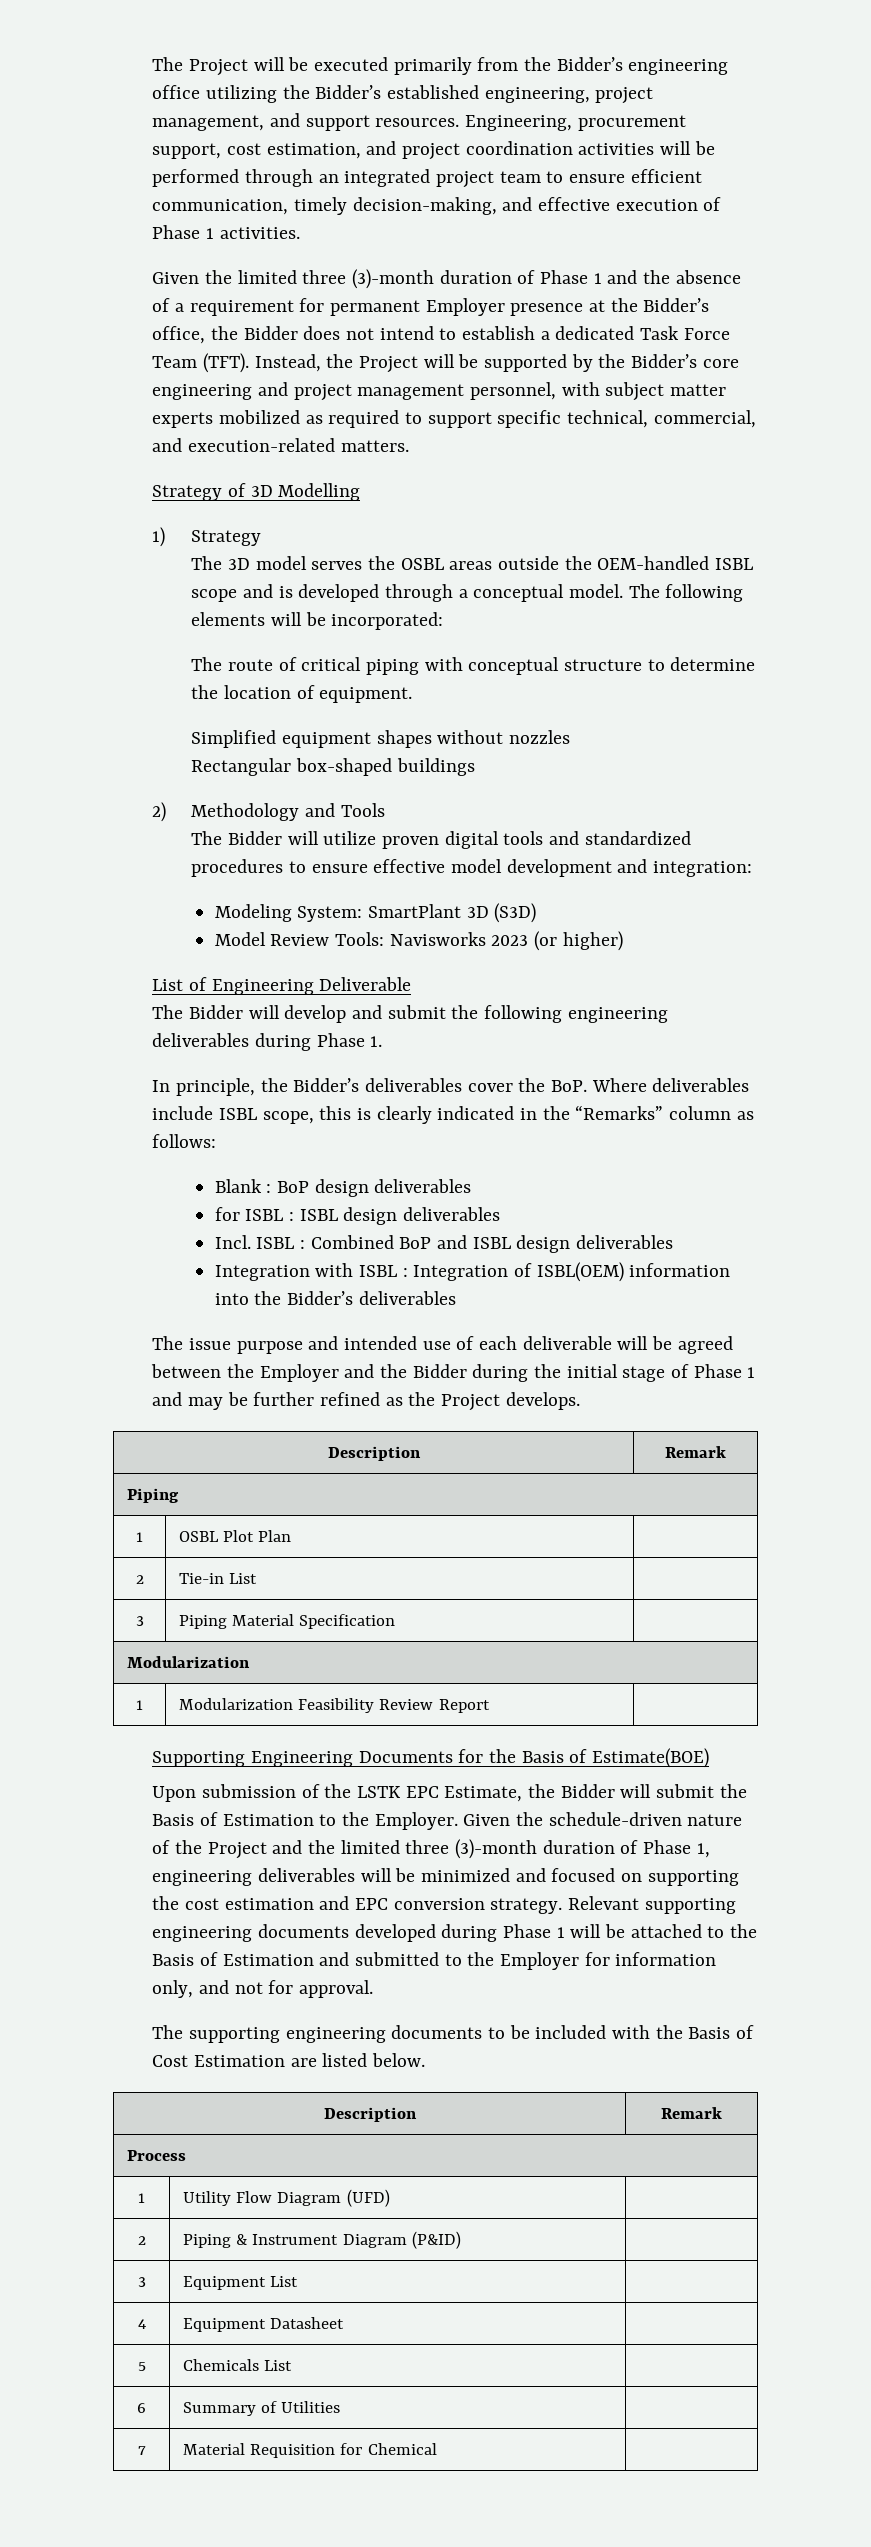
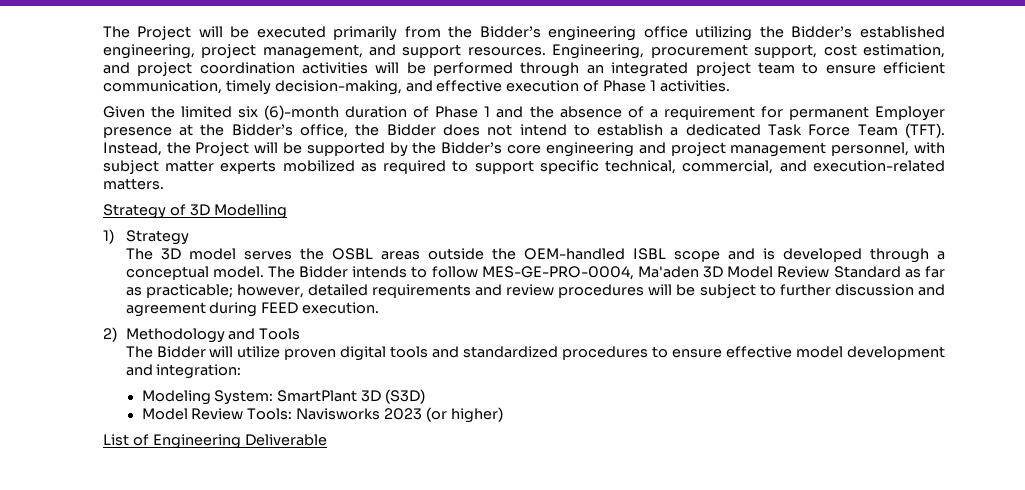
[302,269,434,289] three (3)-month -> [237,105,340,120] six (6)-month
[665,584,744,602] [191,612,444,630] [191,657,756,675] [191,685,413,703] [191,730,571,748] [191,758,475,776] following elements will be incorporated: // The route of critical piping with conceptual structure to determine the location of equipment. // Simplified equipment shapes without nozzles // Rectangular box-shaped buildings -> [299,266,946,280] [125,284,946,298] [125,302,380,317] Bidder intends to follow MES-GE-PRO-0004, Ma'aden 3D Model Review Standard as far as practicable; however, detailed requirements and review procedures will be subject to further discussion and agreement during FEED execution.
[152,1005,668,1023] [152,1033,383,1051] [152,1078,750,1096] [152,1105,754,1124] [152,1134,217,1148] [214,1179,472,1197] [214,1207,500,1225] [214,1235,673,1253] [214,1262,731,1282] [214,1291,456,1305] [152,1336,733,1354] [151,1364,756,1382] [152,1392,580,1411] [327,1446,421,1461] [665,1446,726,1458] [127,1488,180,1503] [136,1532,143,1542] [179,1530,292,1542] [135,1575,144,1584] [179,1573,258,1584] [135,1616,144,1626] [179,1614,396,1629] [127,1656,251,1668] [136,1700,143,1710] [179,1698,490,1713] [152,1748,709,1768] [152,1784,747,1802] [152,1812,743,1830] [152,1839,710,1859] [152,1868,739,1886] [152,1896,736,1914] [152,1924,757,1942] [152,1952,717,1970] [152,1980,373,1998] [152,2025,754,2043] [152,2053,425,2067] [323,2107,417,2122] [661,2107,722,2119] [127,2150,187,2161] [138,2193,145,2203] [183,2189,390,2207] [137,2236,146,2245] [183,2231,461,2249] [137,2277,146,2287] [183,2276,299,2290] [137,2319,146,2329] [183,2317,345,2332] [137,2362,146,2371] [183,2359,293,2371] [137,2403,146,2413] [183,2401,341,2416] [137,2446,146,2455] [183,2443,437,2458] // The Bidder will develop and submit the following engineering deliverables during Phase 1. // In principle, the Bidder’s deliverables cover the BoP. Where deliverables include ISBL scope, this is clearly indicated in the “Remarks” column as follows: // Blank : BoP design deliverables // for ISBL : ISBL design deliverables // Incl. ISBL : Combined BoP and ISBL design deliverables // Integration with ISBL : Integration of ISBL(OEM) information into the Bidder’s deliverables // The issue purpose and intended use of each deliverable will be agreed between the Employer and the Bidder during the initial stage of Phase 1 and may be further refined as the Project develops. // Description | Remark // Piping // 1 | OSBL Plot Plan | // 2 | Tie-in List | // 3 | Piping Material Specification | // Modularization // 1 | Modularization Feasibility Review Report | // Supporting Engineering Documents for the Basis of Estimate(BOE) // Upon submission of the LSTK EPC Estimate, the Bidder will submit the Basis of Estimation to the Employer. Given the schedule-driven nature of the Project and the limited three (3)-month duration of Phase 1, engineering deliverables will be minimized and focused on supporting the cost estimation and EPC conversion strategy. Relevant supporting engineering documents developed during Phase 1 will be attached to the Basis of Estimation and submitted to the Employer for information only, and not for approval. // The supporting engineering documents to be included with the Basis of Cost Estimation are listed below. // Description | Remark // Process // 1 | Utility Flow Diagram (UFD) | // 2 | Piping & Instrument Diagram (P&ID) | // 3 | Equipment List | // 4 | Equipment Datasheet | // 5 | Chemicals List | // 6 | Summary of Utilities | // 7 | Material Requisition for Chemical | -> (327, 440) none

